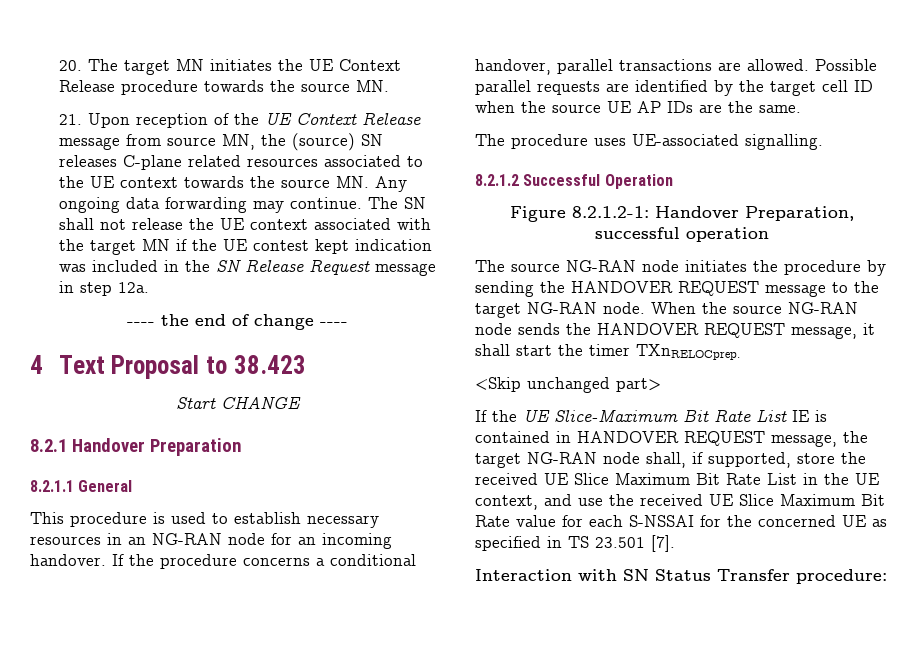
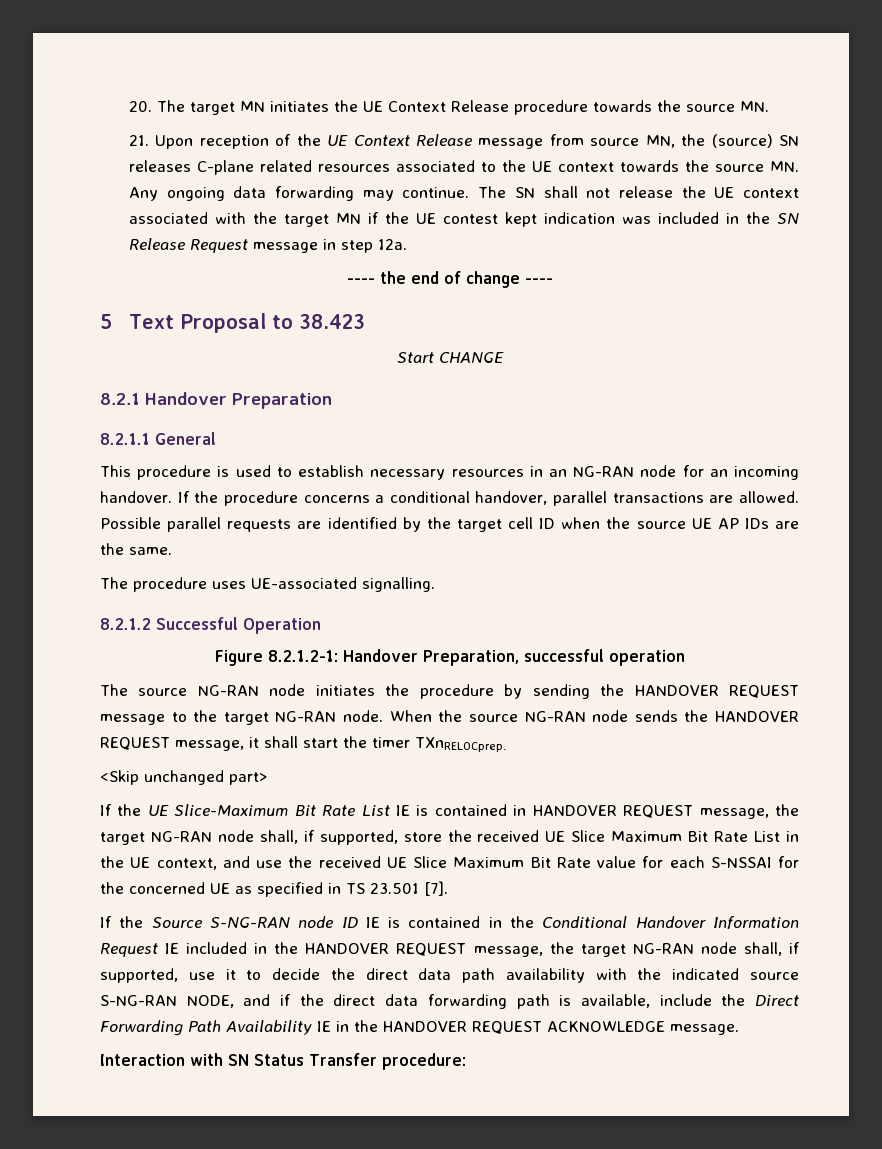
[30,355,43,374] 4 -> [100,314,112,329] 5
(675, 543) none -> [100,916,799,929] [100,942,801,957] [100,968,799,983] [100,994,799,1009] [100,1020,739,1036] // If the Source S-NG-RAN node ID IE is contained in the Conditional Handover Information Request IE included in the HANDOVER REQUEST message, the target NG-RAN node shall, if supported, use it to decide the direct data path availability with the indicated source S-NG-RAN NODE, and if the direct data forwarding path is available, include the Direct Forwarding Path Availability IE in the HANDOVER REQUEST ACKNOWLEDGE message.

